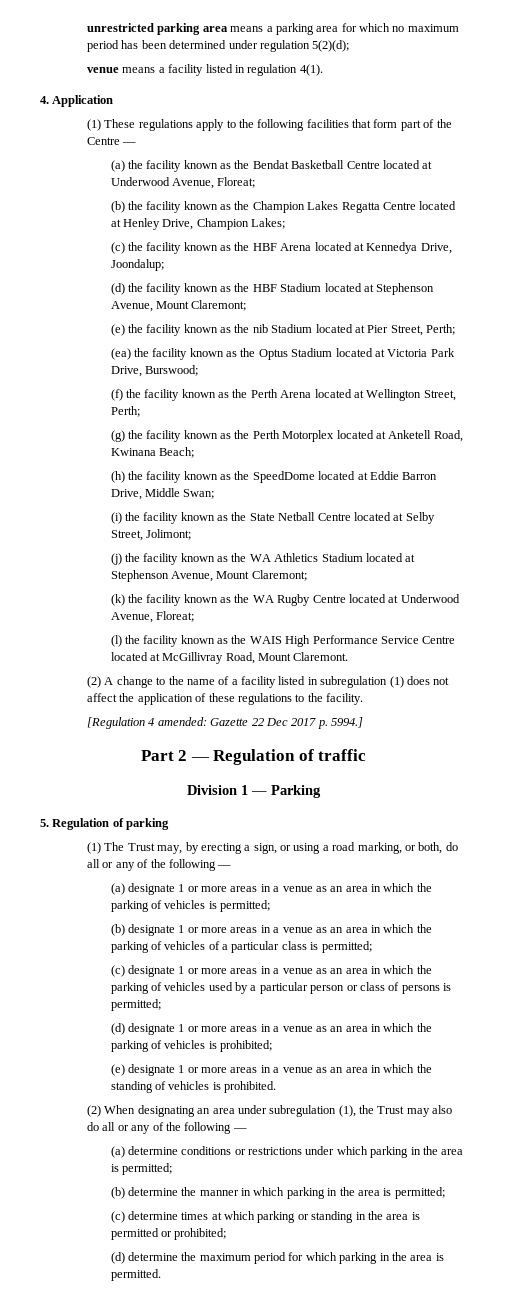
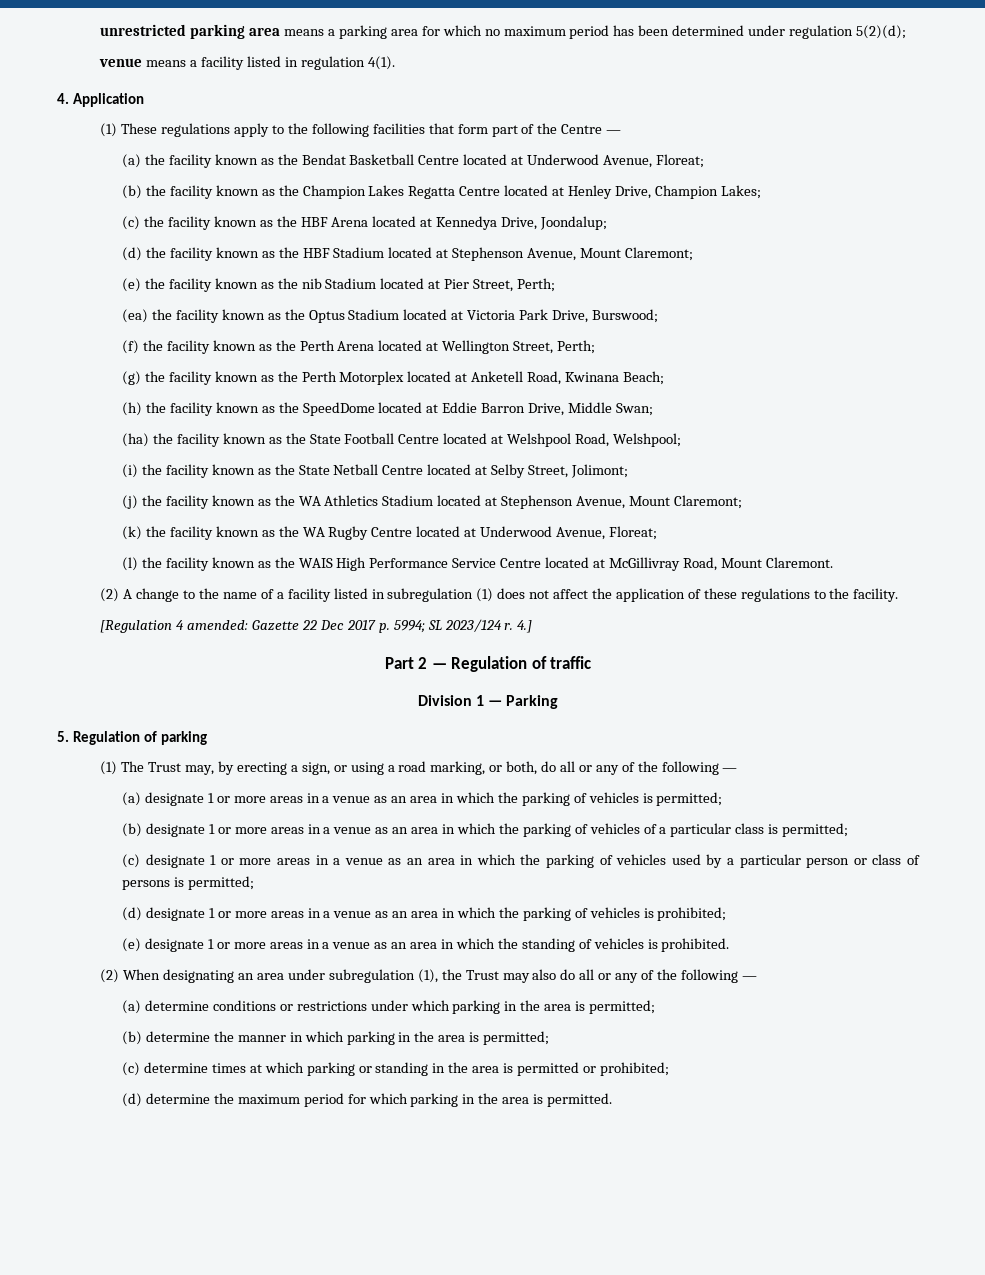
(215, 494) none -> [122,433,681,447] // (ha) the facility known as the State Football Centre located at Welshpool Road, Welshpool;
[331,717,364,728] 5994.] -> [393,619,533,633] 5994; SL 2023/124 r. 4.]

